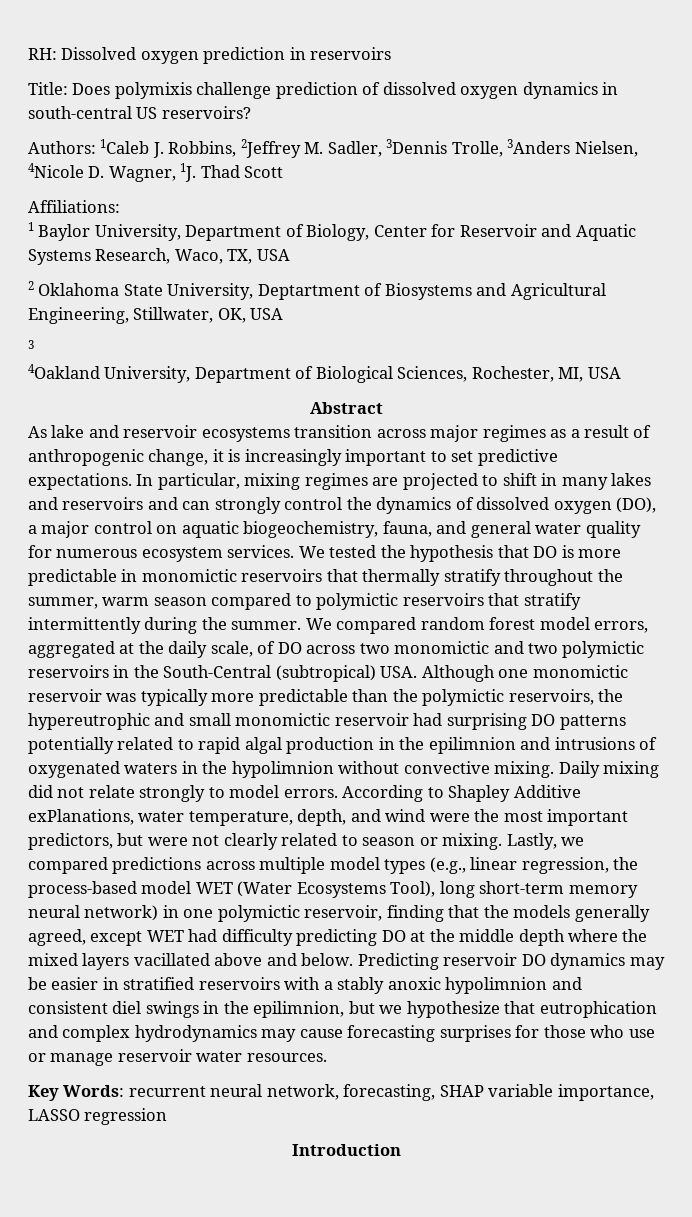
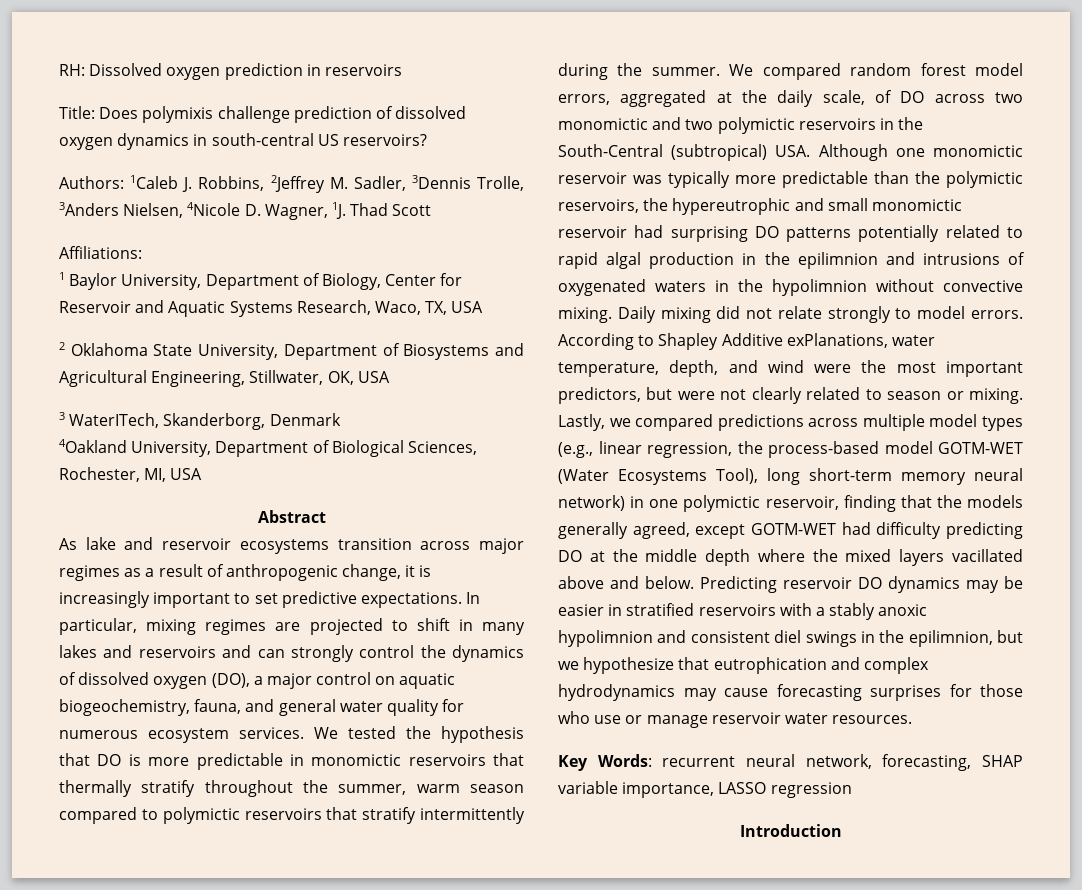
[257,284,360,300] Deptartment -> [283,344,377,360] Department
(34, 344) none -> [69,413,341,430] WaterITech, Skanderborg, Denmark
[195,882,233,894] WET -> [938,442,1023,454] GOTM-WET
[146,930,184,942] WET -> [751,523,836,535] GOTM-WET

